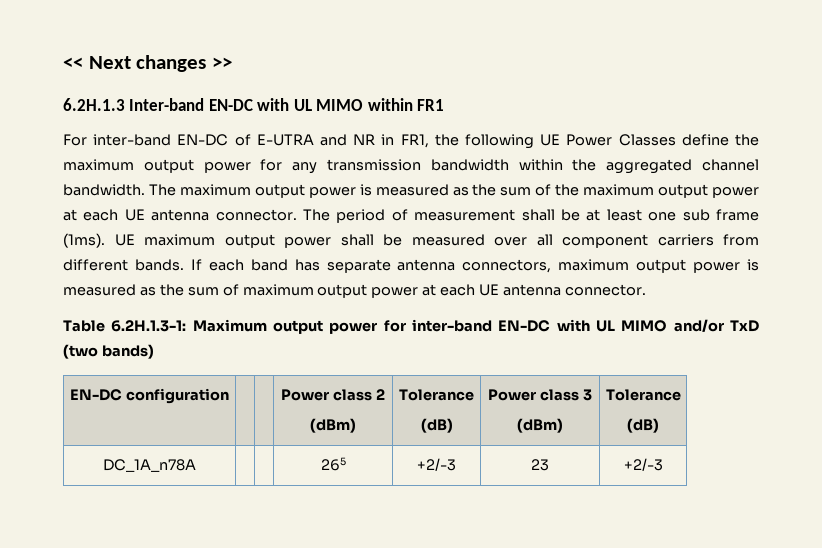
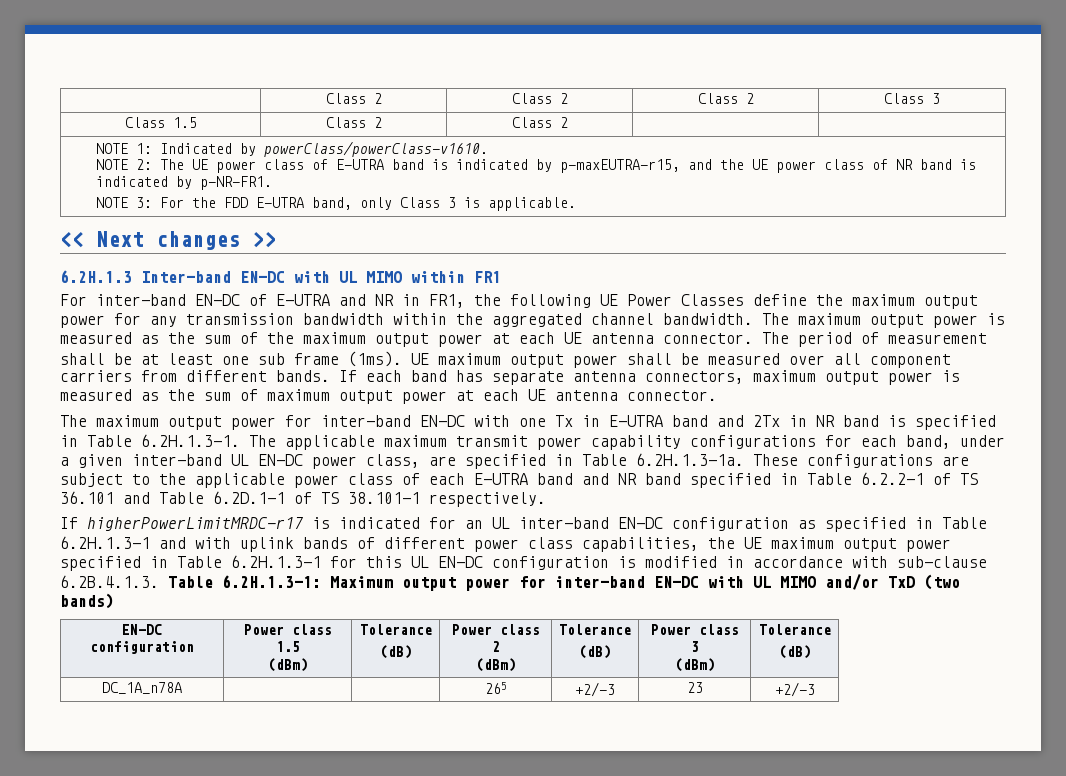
(63, 63) none -> [325,93,382,104] [511,93,568,104] [697,93,754,104] [884,93,940,104] [124,117,197,128] [325,117,382,128] [511,117,568,128] [96,141,489,157] [96,159,977,173] [96,176,273,190] [96,197,577,211] | Class 2 | Class 2 | Class 2 | Class 3 // Class 1.5 | Class 2 | Class 2 | | // NOTE 1: Indicated by powerClass/powerClass-v1610. // NOTE 2: The UE power class of E-UTRA band is indicated by p-maxEUTRA-r15, and the UE power class of NR band is indicated by p-NR-FR1. // NOTE 3: For the FDD E-UTRA band, only Class 3 is applicable. //
(646, 290) none -> [60,415,996,430] [60,434,1005,450] [60,453,969,469] [60,472,978,488] [60,491,546,507] [60,517,987,532] [60,536,951,552] [60,555,987,571] [60,575,159,588] The maximum output power for inter-band EN-DC with one Tx in E-UTRA band and 2Tx in NR band is specified in Table 6.2H.1.3-1. The applicable maximum transmit power capability configurations for each band, under a given inter-band UL EN-DC power class, are specified in Table 6.2H.1.3-1a. These configurations are subject to the applicable power class of each E-UTRA band and NR band specified in Table 6.2.2-1 of TS 36.101 and Table 6.2D.1-1 of TS 38.101-1 respectively. // If higherPowerLimitMRDC-r17 is indicated for an UL inter-band EN-DC configuration as specified in Table 6.2H.1.3-1 and with uplink bands of different power class capabilities, the UE maximum output power specified in Table 6.2H.1.3-1 for this UL EN-DC configuration is modified in accordance with sub-clause 6.2B.4.1.3.
(229, 396) | -> [243,624,332,635] [275,641,300,652] [267,658,308,672] [359,624,432,635] [379,645,412,659] Power class 1.5 // (dBm) | Tolerance // (dB)

